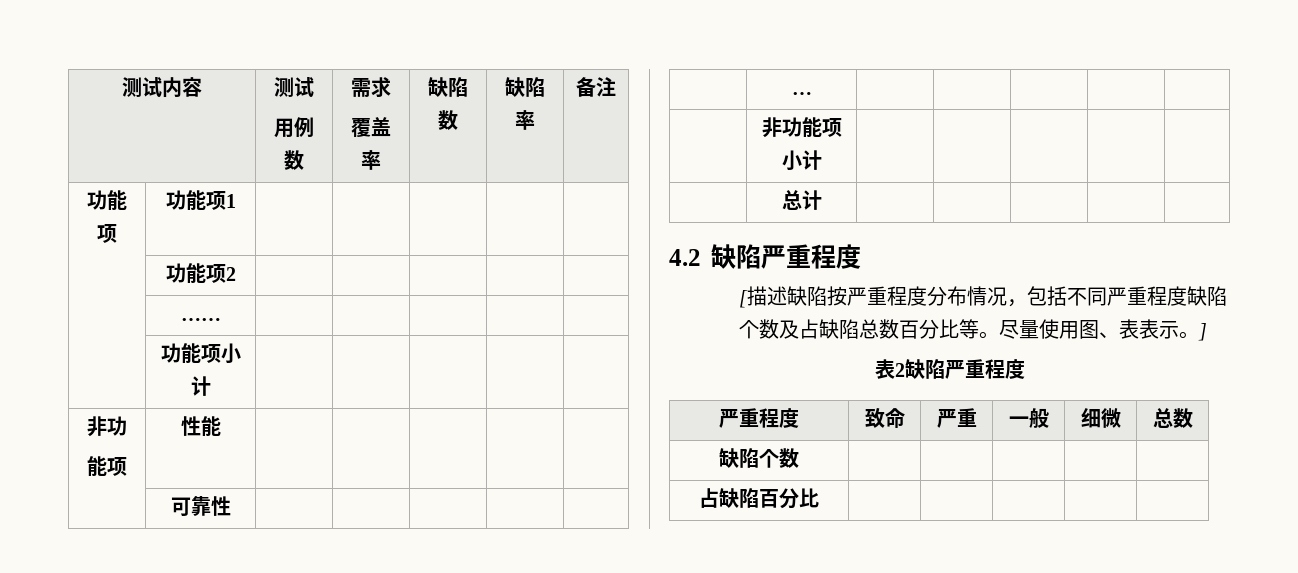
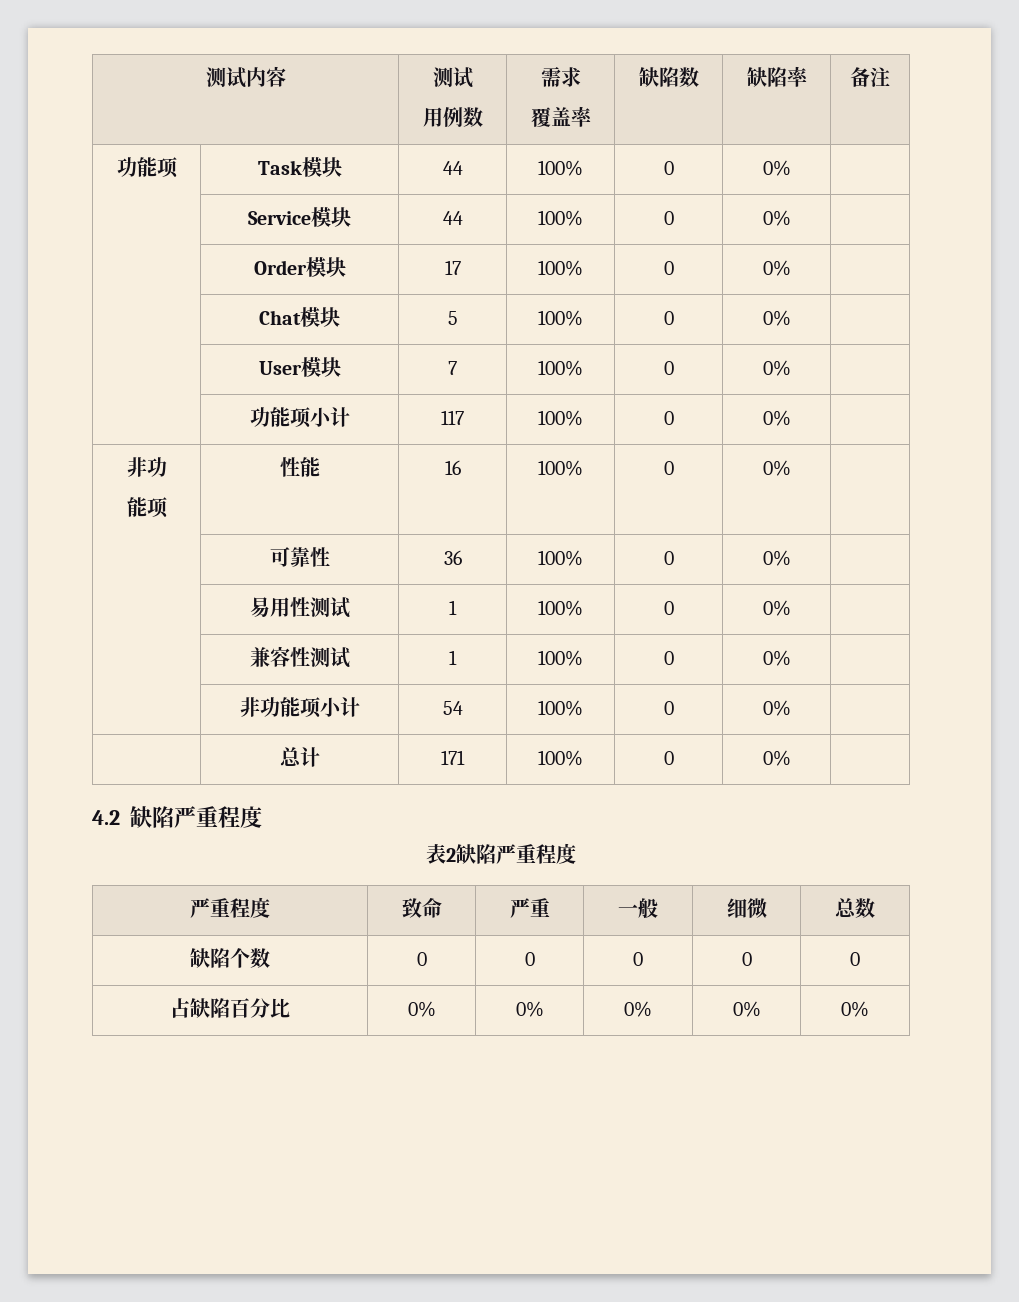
[165,190,236,210] [165,263,236,283] [180,318,221,321] [160,343,241,364] [190,376,211,396] 功能项1 | | | | | // | 功能项2 | | | | | // | …… | | | | | // | 功能项小计 | | | | -> [257,157,342,177] [442,161,463,175] [538,160,583,176] [663,161,674,175] [762,160,791,176] [248,207,351,227] [442,211,463,225] [538,210,583,226] [663,211,674,225] [762,210,791,226] [253,257,346,277] [444,260,461,275] [538,260,583,276] [663,261,674,275] [762,260,791,276] [259,307,340,327] [447,311,458,325] [538,310,583,326] [663,311,674,325] [762,310,791,326] [258,357,341,377] [448,361,457,375] [538,360,583,376] [663,361,674,375] [762,360,791,376] [249,407,350,428] [441,410,464,425] [538,410,583,426] [663,411,674,425] [762,410,791,426] Task模块 | 44 | 100% | 0 | 0% | // | Service模块 | 44 | 100% | 0 | 0% | // | Order模块 | 17 | 100% | 0 | 0% | // | Chat模块 | 5 | 100% | 0 | 0% | // | User模块 | 7 | 100% | 0 | 0% | // | 功能项小计 | 117 | 100% | 0 | 0%
[170,496,231,517] [791,92,812,95] [761,117,842,138] [781,150,822,171] [781,190,822,210] [669,244,861,269] [738,286,1227,308] [738,319,1207,341] | | | | // | 可靠性 | | | | | // | … | | | | | // | 非功能项小计 | | | | | // | 总计 | | | | | // 4.2缺陷严重程度 // [描述缺陷按严重程度分布情况，包括不同严重程度缺陷个数及占缺陷总数百分比等。尽量使用图、表表示。] -> [444,460,461,475] [538,460,583,476] [663,461,674,475] [762,460,791,476] [269,547,330,567] [443,550,462,565] [538,550,583,566] [663,551,674,565] [762,550,791,566] [249,597,350,618] [449,600,457,615] [538,600,583,616] [663,601,674,615] [762,600,791,616] [249,646,350,668] [449,650,457,665] [538,650,583,666] [663,651,674,665] [762,650,791,666] [239,697,360,718] [442,701,463,715] [538,700,583,716] [663,701,674,715] [762,700,791,716] [279,747,320,767] [441,750,465,765] [538,750,583,766] [663,751,674,765] [762,750,791,766] [92,806,262,828] 16 | 100% | 0 | 0% | // | 可靠性 | 36 | 100% | 0 | 0% | // | 易用性测试 | 1 | 100% | 0 | 0% | // | 兼容性测试 | 1 | 100% | 0 | 0% | // | 非功能项小计 | 54 | 100% | 0 | 0% | // | 总计 | 171 | 100% | 0 | 0% | // 4.2缺陷严重程度
[699,488,819,509] | | | | // 占缺陷百分比 | | | | | -> [416,952,427,966] [524,952,535,966] [633,952,643,966] [741,952,752,966] [850,952,860,966] [170,998,290,1018] [407,1001,436,1017] [515,1001,544,1017] [624,1001,652,1017] [732,1001,761,1017] [841,1001,869,1017] 0 | 0 | 0 | 0 | 0 // 占缺陷百分比 | 0% | 0% | 0% | 0% | 0%

